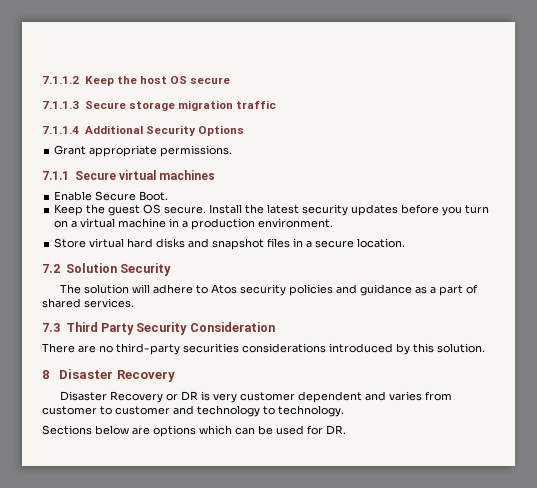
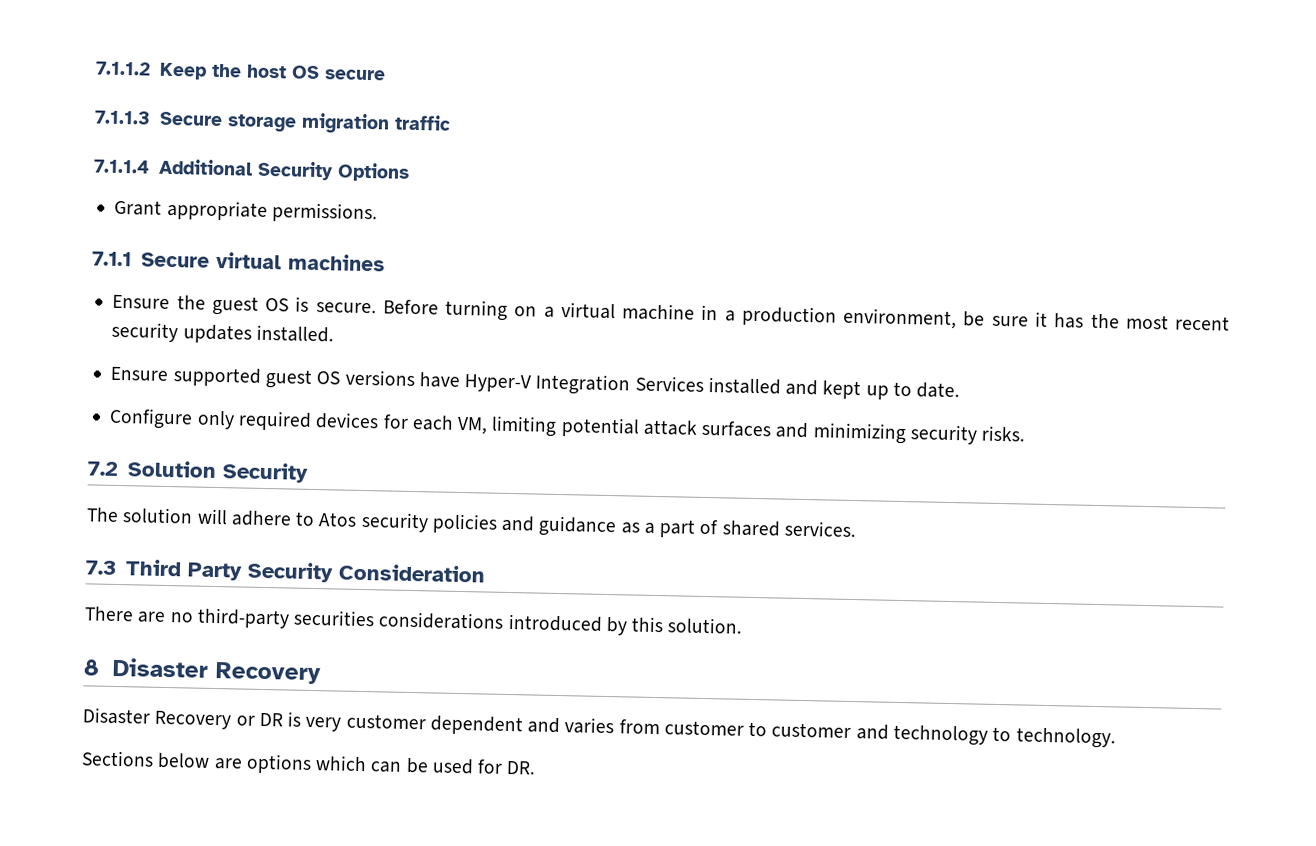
[54,191,169,201] [54,204,490,216] Enable Secure Boot. // Keep the guest OS secure. Install the latest security updates before you turn -> [112,294,509,321] Ensure the guest OS is secure. Before turning
[258,218,334,228] [54,238,406,250] environment. // Store virtual hard disks and snapshot files in a secure location. -> [843,307,1231,331] [111,321,334,344] [110,366,961,400] [109,407,1027,445] environment, be sure it has the most recent security updates installed. // Ensure supported guest OS versions have Hyper-V Integration Services installed and kept up to date. // Configure only required devices for each VM, limiting potential attack surfaces and minimizing security risks.

